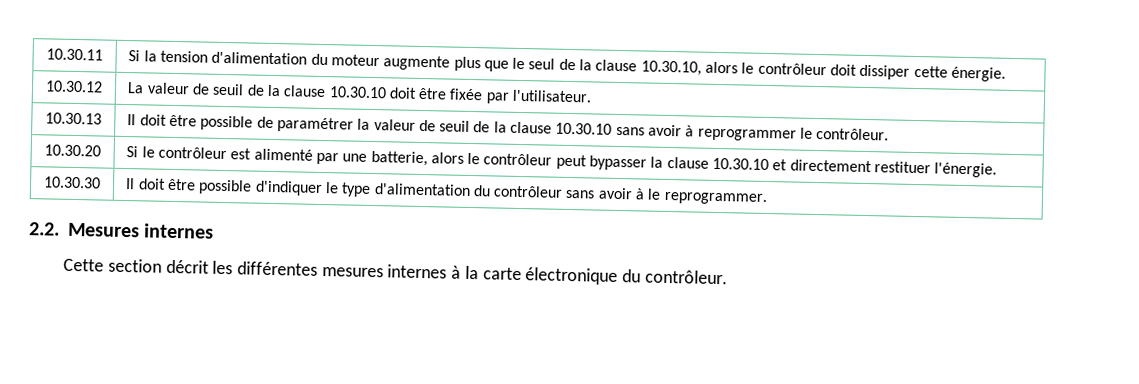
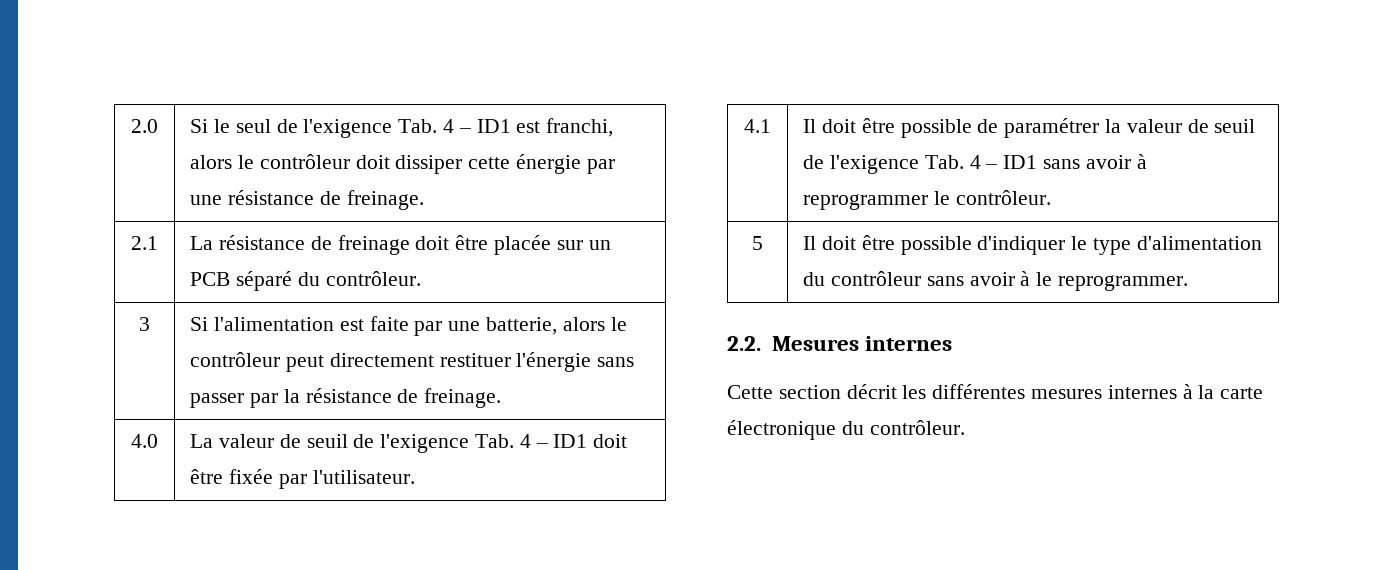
[46,48,103,61] [128,50,702,76] 10.30.11 | Si la tension d'alimentation du moteur augmente plus que le seul de la clause 10.30.10, -> [131,119,158,133] [190,118,614,138] 2.0 | Si le seul de l'exigence Tab. 4 – ID1 est franchi,
[951,66,1007,82] [45,80,103,93] énergie. // 10.30.12 -> [516,154,615,174] [190,190,424,210] [131,236,158,250] [190,235,611,255] [190,271,421,291] [139,317,150,331] [190,316,627,336] [190,352,635,372] [190,388,502,408] [131,434,158,448] énergie par une résistance de freinage. // 2.1 | La résistance de freinage doit être placée sur un PCB séparé du contrôleur. // 3 | Si l'alimentation est faite par une batterie, alors le contrôleur peut directement restituer l'énergie sans passer par la résistance de freinage. // 4.0
[266,84,387,99] la clause 10.30.10 -> [380,434,588,453] l'exigence Tab. 4 – ID1
[45,112,102,125] 10.30.13 -> [744,119,771,133] 4.1
[493,121,613,135] la clause 10.30.10 -> [829,155,1038,174] l'exigence Tab. 4 – ID1
[44,144,101,157] [126,146,998,178] [43,176,101,189] 10.30.20 | Si le contrôleur est alimenté par une batterie, alors le contrôleur peut bypasser la clause 10.30.10 et directement restituer l'énergie. // 10.30.30 -> [752,236,763,250] 5

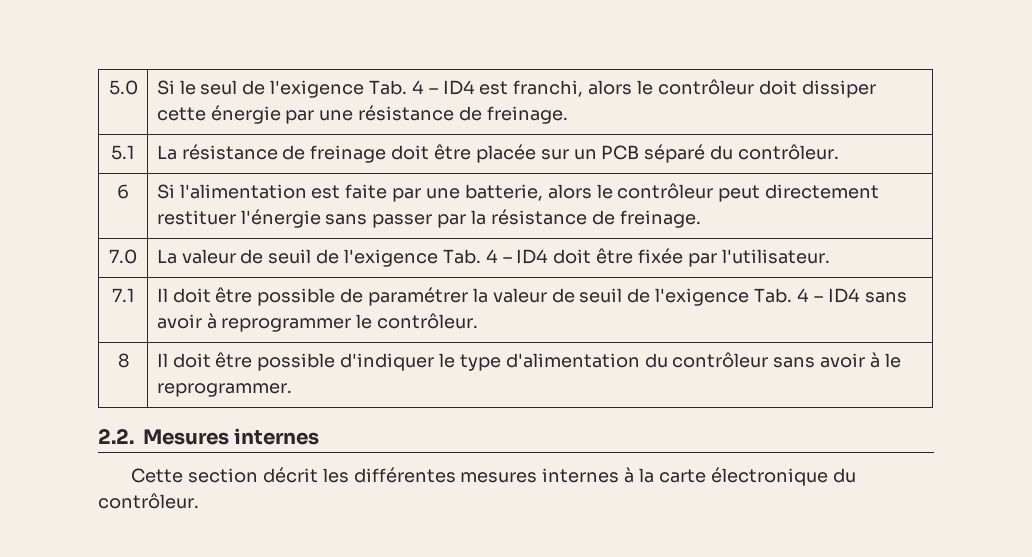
[131,119,158,133] 2.0 -> [108,80,138,95] 5.0
[476,119,511,133] ID1 -> [442,80,475,95] ID4
[131,236,158,250] 2.1 -> [111,145,135,160] 5.1
[139,317,150,331] 3 -> [117,184,129,199] 6
[131,434,158,448] 4.0 -> [109,249,137,264] 7.0
[553,434,588,448] ID1 -> [516,249,549,264] ID4
[744,119,771,133] 4.1 -> [111,288,135,302] 7.1
[1003,155,1038,169] ID1 -> [827,288,860,303] ID4
[752,236,763,250] 5 -> [117,353,129,368] 8

